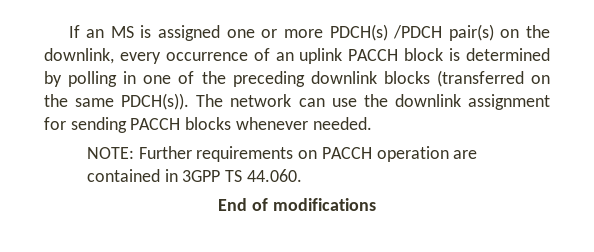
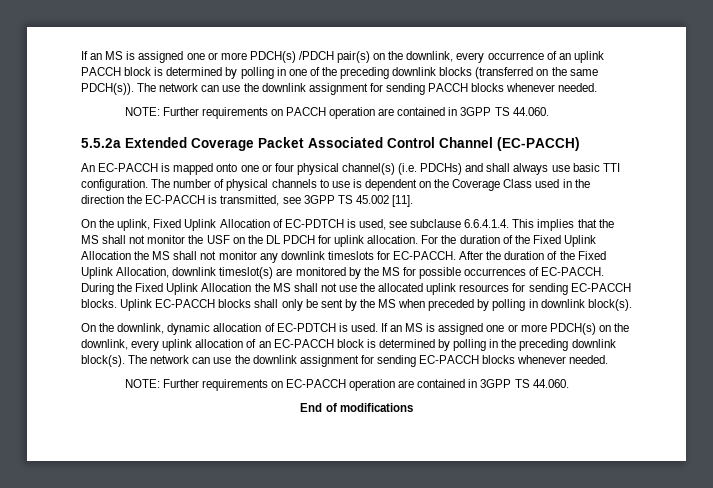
(302, 175) none -> [81,137,580,151] [81,163,620,175] [81,179,590,191] [81,195,413,207] [81,219,614,231] [81,235,596,247] [81,251,606,263] [81,267,605,279] [81,283,631,295] [81,299,632,311] [81,323,629,335] [81,339,616,351] [81,355,609,367] [124,379,569,391] // 5.5.2a Extended Coverage Packet Associated Control Channel (EC-PACCH) // An EC-PACCH is mapped onto one or four physical channel(s) (i.e. PDCHs) and shall always use basic TTI configuration. The number of physical channels to use is dependent on the Coverage Class used in the direction the EC-PACCH is transmitted, see 3GPP TS 45.002 [11]. // On the uplink, Fixed Uplink Allocation of EC-PDTCH is used, see subclause 6.6.4.1.4. This implies that the MS shall not monitor the USF on the DL PDCH for uplink allocation. For the duration of the Fixed Uplink Allocation the MS shall not monitor any downlink timeslots for EC-PACCH. After the duration of the Fixed Uplink Allocation, downlink timeslot(s) are monitored by the MS for possible occurrences of EC-PACCH. During the Fixed Uplink Allocation the MS shall not use the allocated uplink resources for sending EC-PACCH blocks. Uplink EC-PACCH blocks shall only be sent by the MS when preceded by polling in downlink block(s). // On the downlink, dynamic allocation of EC-PDTCH is used. If an MS is assigned one or more PDCH(s) on the downlink, every uplink allocation of an EC-PACCH block is determined by polling in the preceding downlink block(s). The network can use the downlink assignment for sending EC-PACCH blocks whenever needed. // NOTE: Further requirements on EC-PACCH operation are contained in 3GPP TS 44.060.

